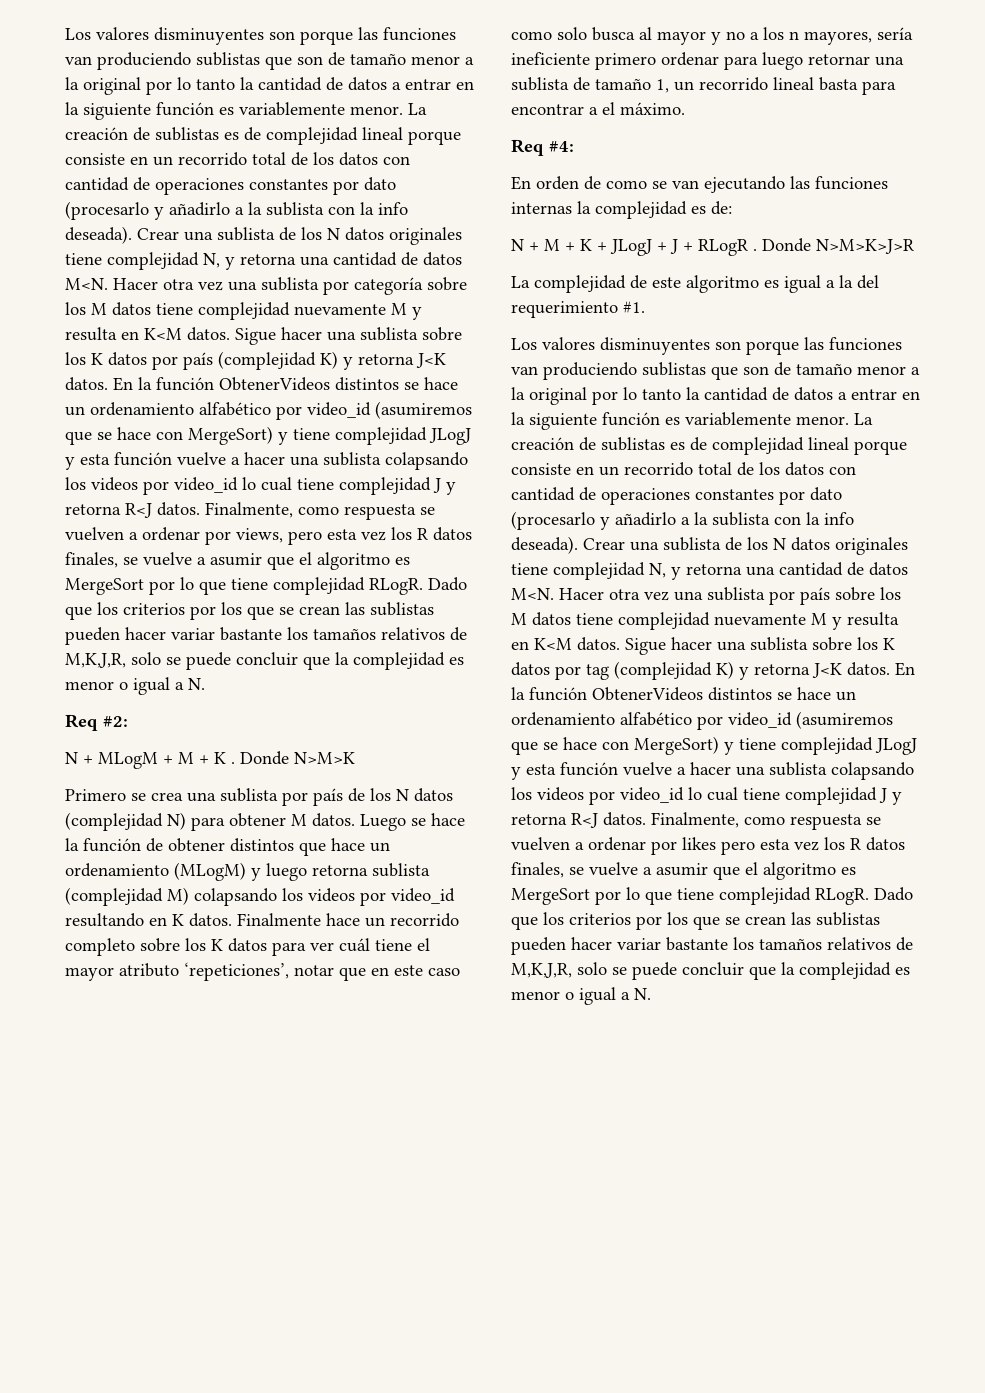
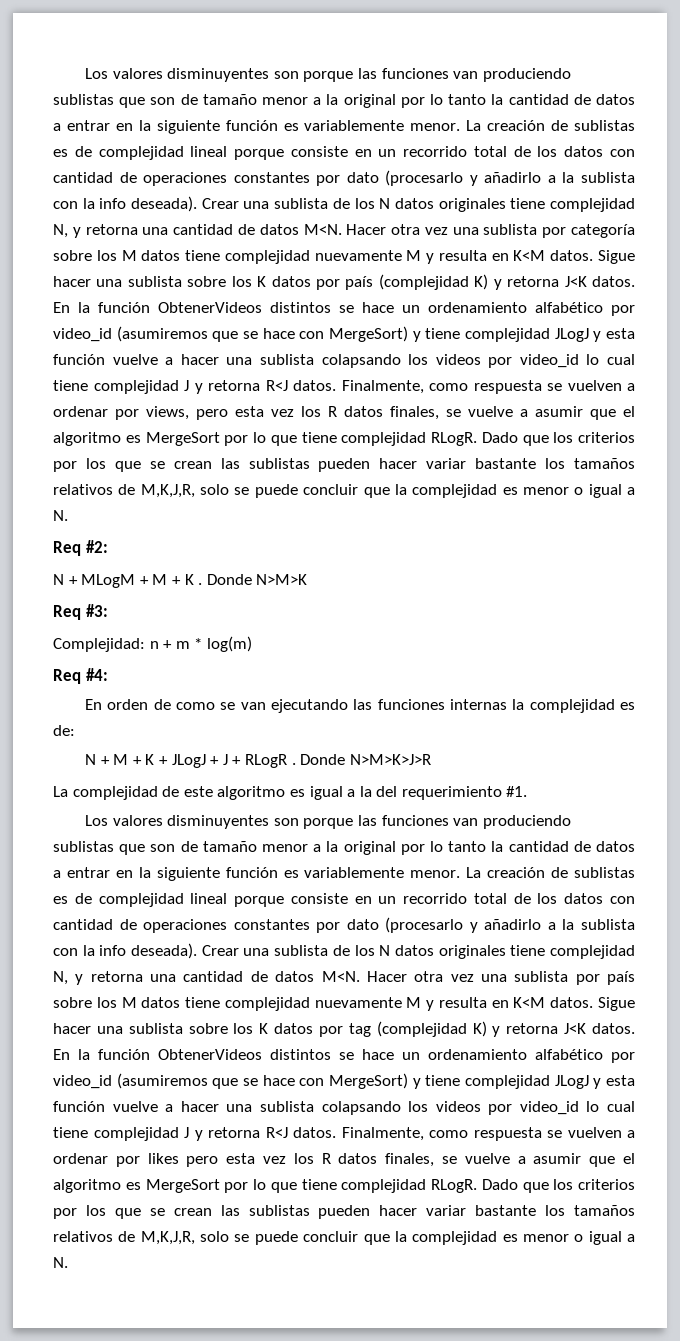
[65,788,453,806] [65,812,465,831] [65,838,390,856] [65,862,430,881] [65,887,455,906] [65,913,459,927] [65,938,430,956] [65,962,460,981] [511,27,913,45] [511,52,904,70] [511,77,896,95] [511,102,685,115] Primero se crea una sublista por país de los N datos (complejidad N) para obtener M datos. Luego se hace la función de obtener distintos que hace un ordenamiento (MLogM) y luego retorna sublista (complejidad M) colapsando los videos por video_id resultando en K datos. Finalmente hace un recorrido completo sobre los K datos para ver cuál tiene el mayor atributo ‘repeticiones’, notar que en este caso como solo busca al mayor y no a los n mayores, sería ineficiente primero ordenar para luego retornar una sublista de tamaño 1, un recorrido lineal basta para encontrar a el máximo. -> [53,604,108,620] [53,636,252,652] Req #3: // Complejidad: n + m * log(m)

